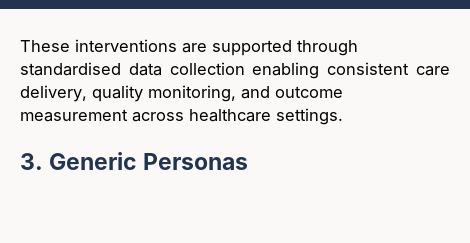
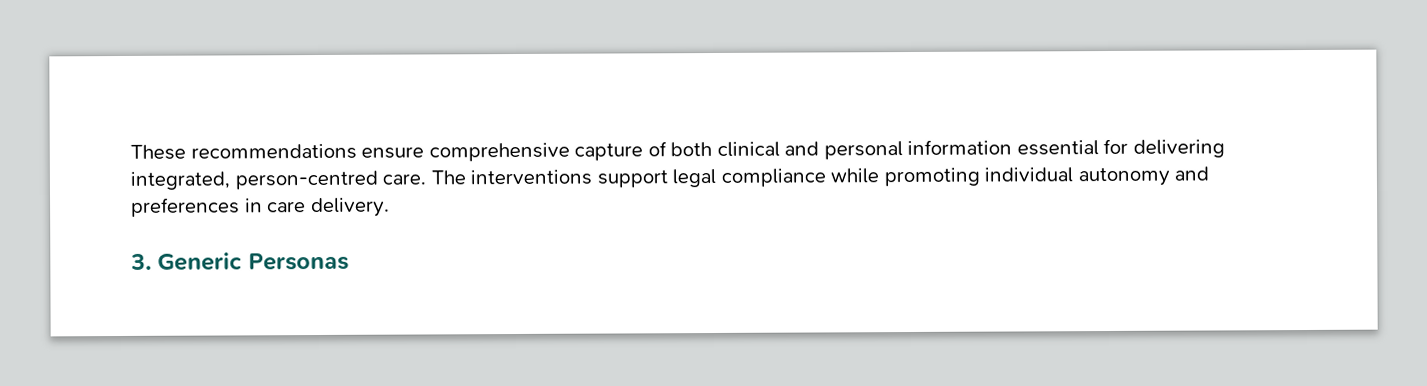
[75,39,358,56] [20,62,451,79] [20,85,343,102] [20,108,343,125] interventions are supported through standardised data collection enabling consistent care delivery, quality monitoring, and outcome measurement across healthcare settings. -> [190,138,1225,162] [130,166,1210,190] [131,197,390,218] recommendations ensure comprehensive capture of both clinical and personal information essential for delivering integrated, person-centred care. The interventions support legal compliance while promoting individual autonomy and preferences in care delivery.

